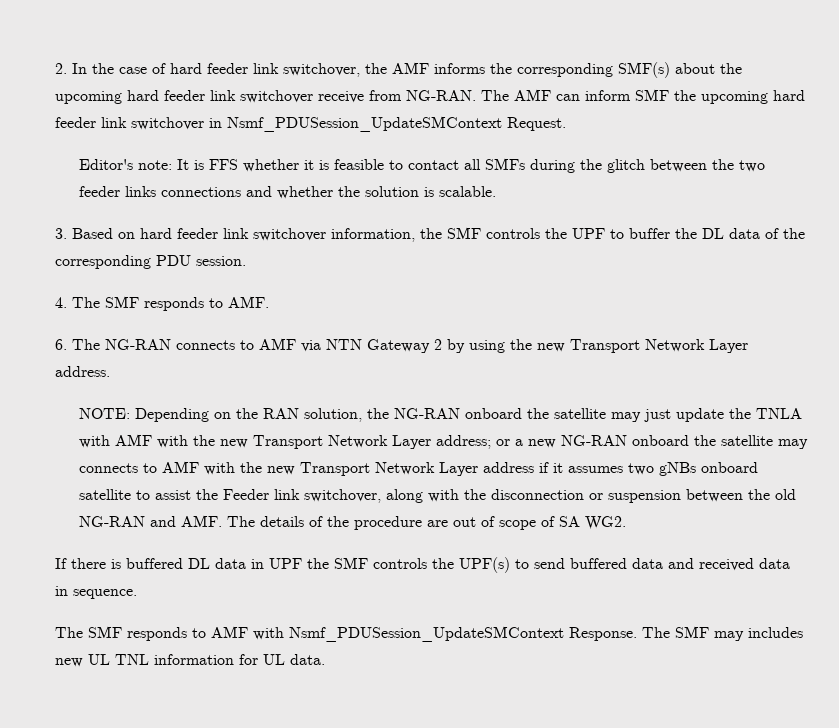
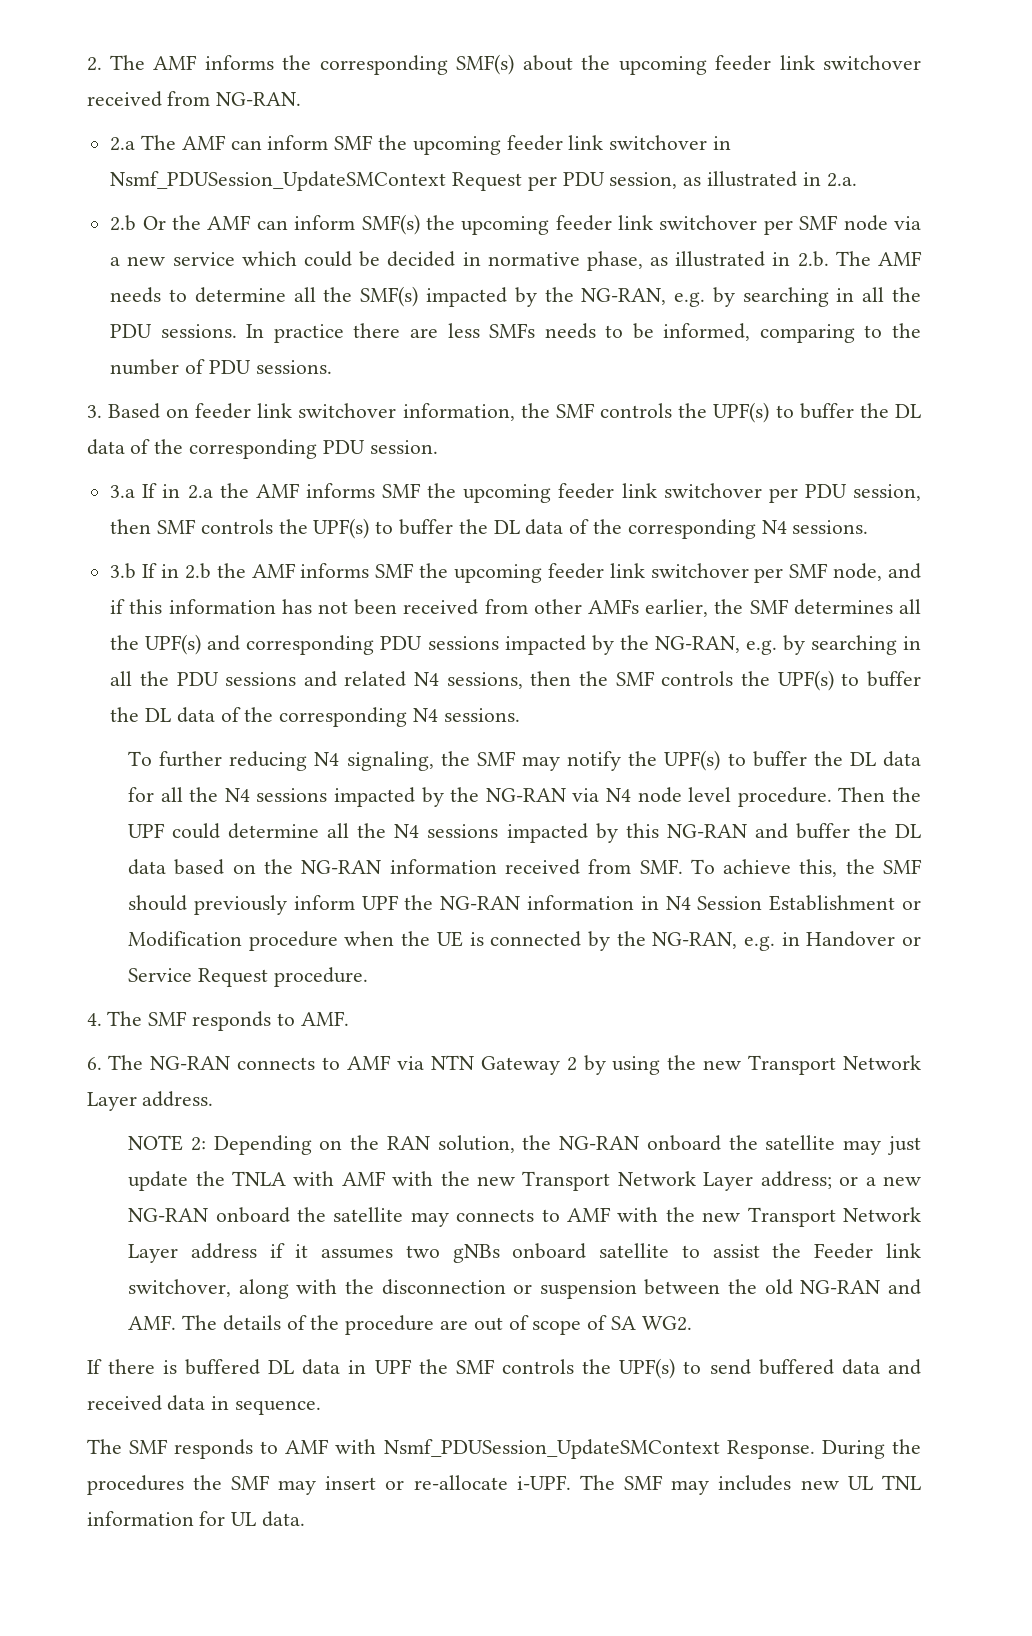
[72,63,388,77] In the case of hard feeder link switchover, the -> [110,55,146,70] The
[127,90,365,103] hard feeder link switchover receive -> [715,55,921,71] [86,91,162,107] feeder link switchover received
(477, 95) none -> [110,137,136,151] // 2.a
[773,90,806,101] hard -> (501, 145) none
[507,117,567,131] [78,158,765,173] [78,186,496,199] Request. // Editor's note: It is FFS whether it is feasible to contact all SMFs during the glitch between the two feeder links connections and whether the solution is scalable. -> [452,171,857,191] [110,214,921,235] [110,251,922,271] [110,286,921,307] [110,323,922,343] [110,359,332,375] Request per PDU session, as illustrated in 2.a. // 2.b Or the AMF can inform SMF(s) the upcoming feeder link switchover per SMF node via a new service which could be decided in normative phase, as illustrated in 2.b. The AMF needs to determine all the SMF(s) impacted by the NG-RAN, e.g. by searching in all the PDU sessions. In practice there are less SMFs needs to be informed, comparing to the number of PDU sessions.
[140,228,173,239] hard -> (189, 413) none
[572,228,606,239] UPF -> [713,402,770,423] UPF(s)
(247, 261) none -> [110,483,922,503] [110,518,869,539] [110,563,921,583] [110,599,922,617] [110,634,921,655] [110,670,921,691] [110,707,520,727] [128,750,922,771] [128,787,922,807] [128,823,922,843] [128,859,922,877] [128,895,921,915] [128,931,922,951] [128,967,368,987] // 3.a If in 2.a the AMF informs SMF the upcoming feeder link switchover per PDU session, then SMF controls the UPF(s) to buffer the DL data of the corresponding N4 sessions. // 3.b If in 2.b the AMF informs SMF the upcoming feeder link switchover per SMF node, and if this information has not been received from other AMFs earlier, the SMF determines all the UPF(s) and corresponding PDU sessions impacted by the NG-RAN, e.g. by searching in all the PDU sessions and related N4 sessions, then the SMF controls the UPF(s) to buffer the DL data of the corresponding N4 sessions. // To further reducing N4 signaling, the SMF may notify the UPF(s) to buffer the DL data for all the N4 sessions impacted by the NG-RAN via N4 node level procedure. Then the UPF could determine all the N4 sessions impacted by this NG-RAN and buffer the DL data based on the NG-RAN information received from SMF. To achieve this, the SMF should previously inform UPF the NG-RAN information in N4 Session Establishment or Modification procedure when the UE is connected by the NG-RAN, e.g. in Handover or Service Request procedure.
[78,408,130,419] NOTE: -> [128,1135,206,1151] NOTE 2:
(638, 634) none -> [821,1439,921,1459] [86,1475,571,1495] During the procedures the SMF may insert or re-allocate i-UPF.

